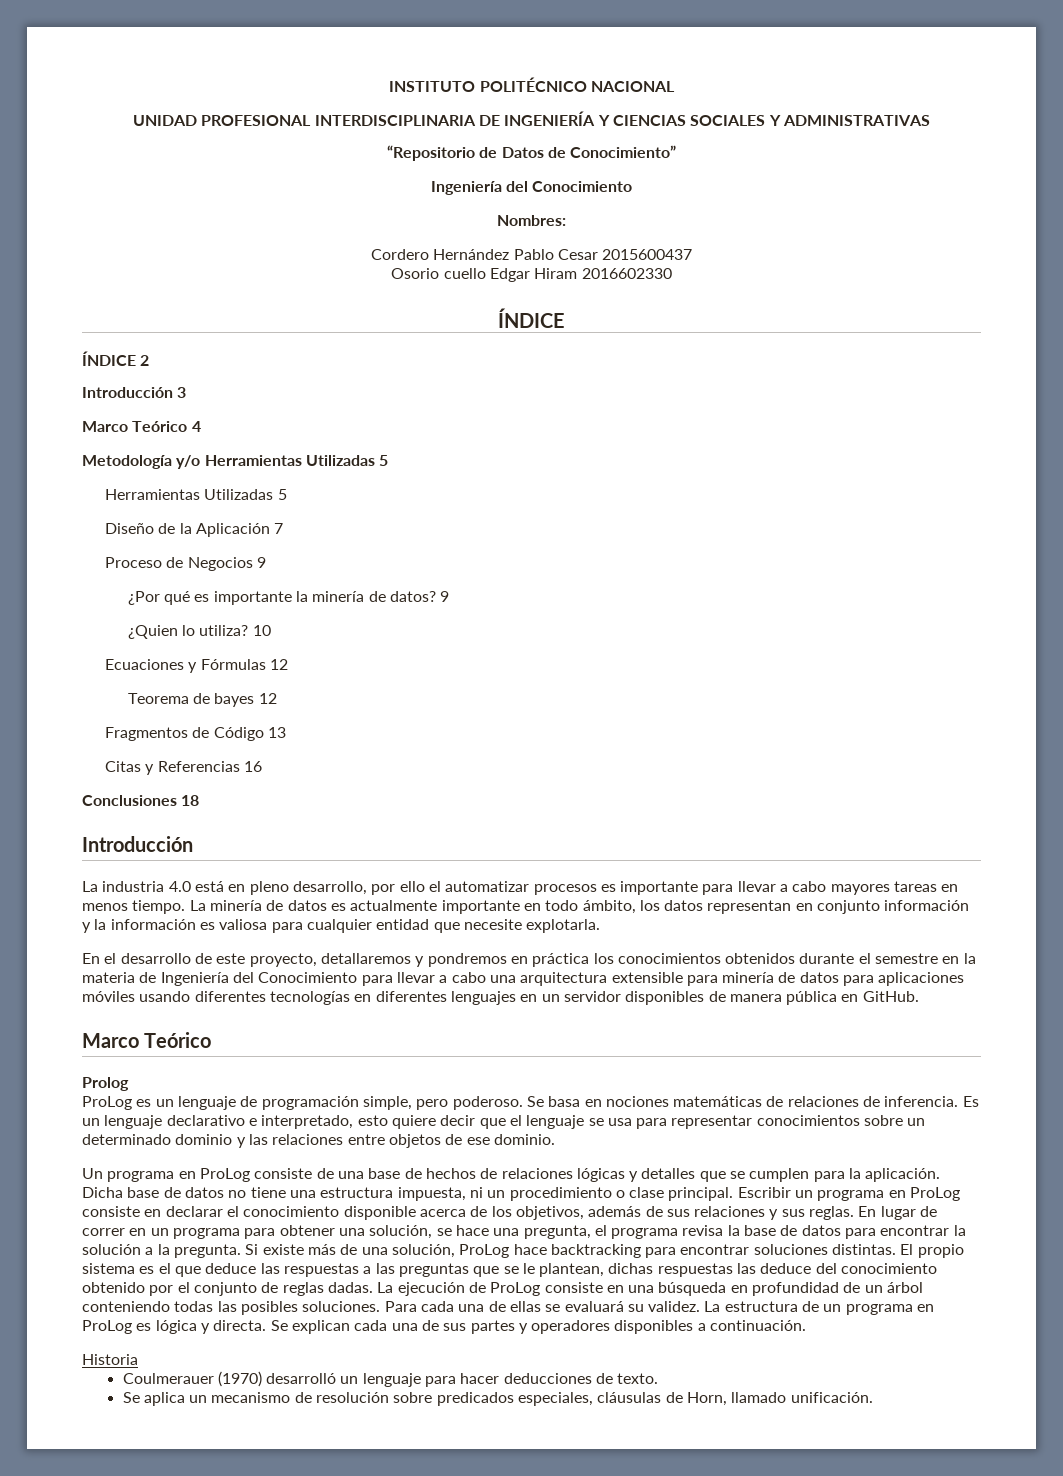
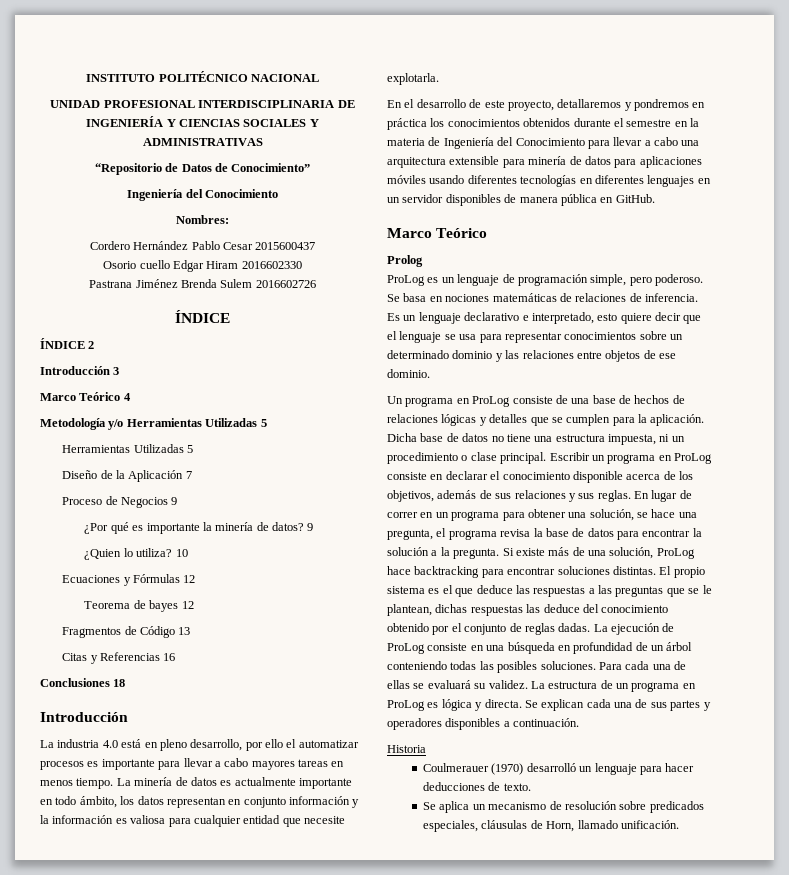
(672, 273) none -> [89,279,316,288] // Pastrana Jiménez Brenda Sulem 2016602726

